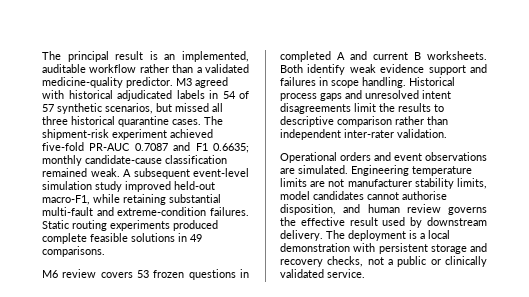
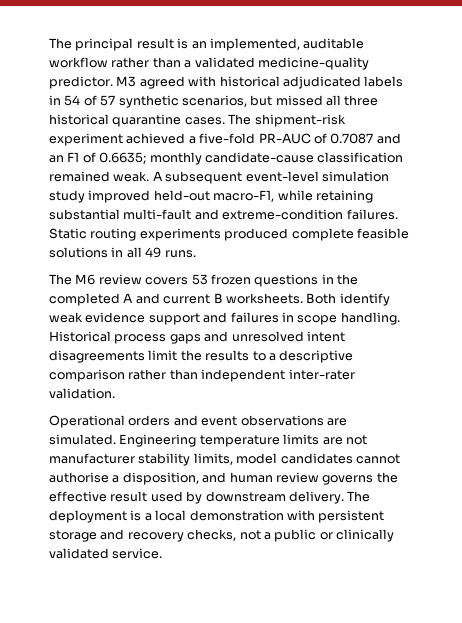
(213, 133) none -> [188,136,196,144] a
(131, 147) none -> [313,133,327,144] of
[195,143,208,151] F1 -> [49,152,96,163] an F1 of
[190,234,202,242] [42,246,105,257] 49 comparisons. // -> [126,247,196,258] [49,274,72,285] all 49 runs. // The
(249, 273) none -> [337,274,358,285] the
(444, 108) none -> [268,353,276,361] a
(447, 195) none -> [112,475,120,483] a

